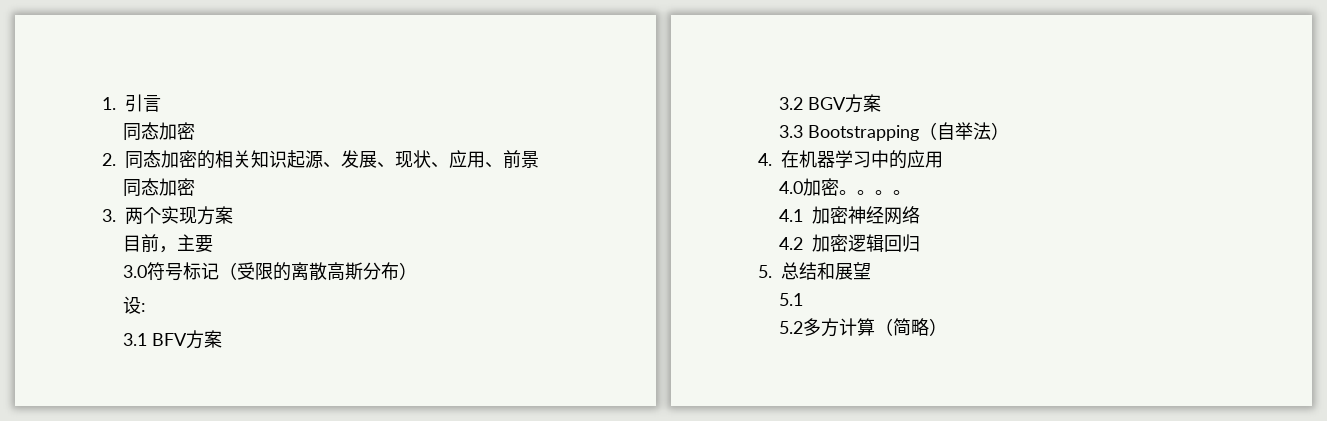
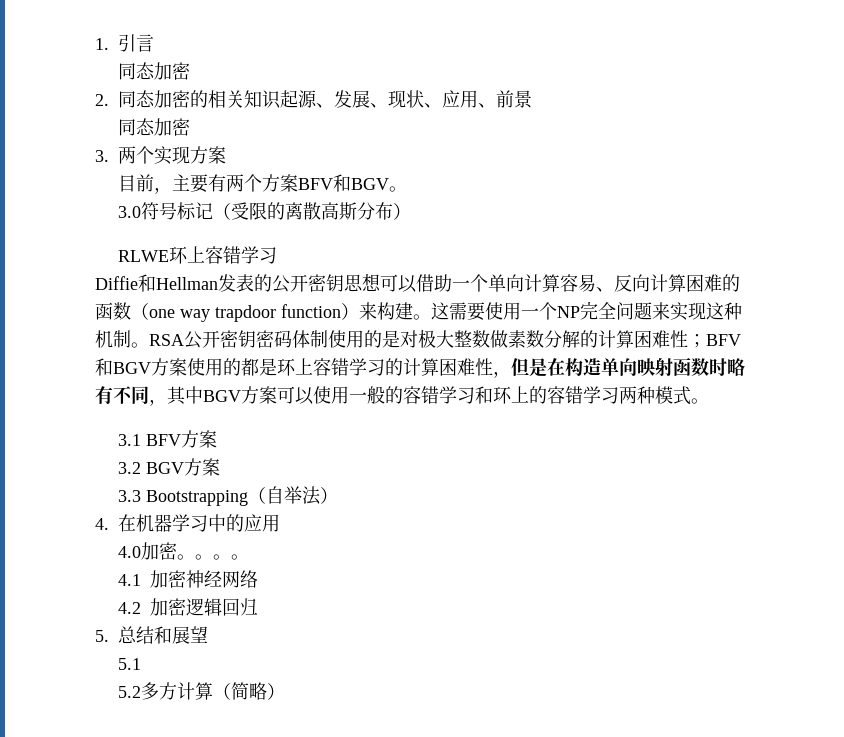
(213, 244) none -> [208,174,408,192] 有两个方案BFV和BGV。
[122,296,146,314] 设: -> [118,246,278,264] [95,273,740,293] [95,301,742,322] [95,329,741,349] [95,357,745,378] [95,386,709,406] RLWE环上容错学习 // Diffie和Hellman发表的公开密钥思想可以借助一个单向计算容易、反向计算困难的函数（one way trapdoor function）来构建。这需要使用一个NP完全问题来实现这种机制。RSA公开密钥密码体制使用的是对极大整数做素数分解的计算困难性；BFV和BGV方案使用的都是环上容错学习的计算困难性，但是在构造单向映射函数时略有不同，其中BGV方案可以使用一般的容错学习和环上的容错学习两种模式。

